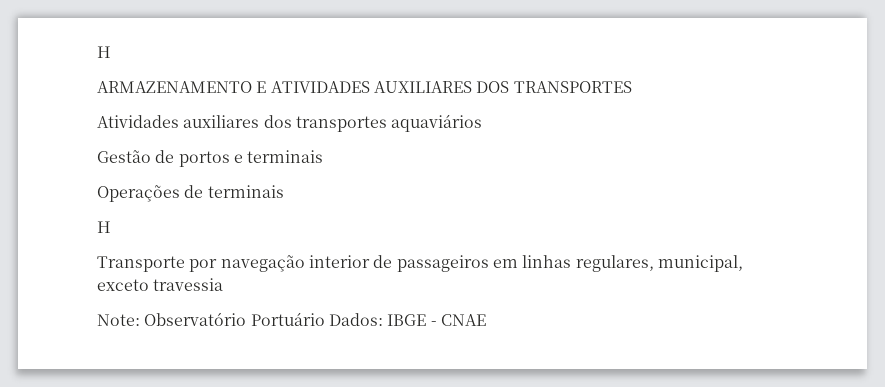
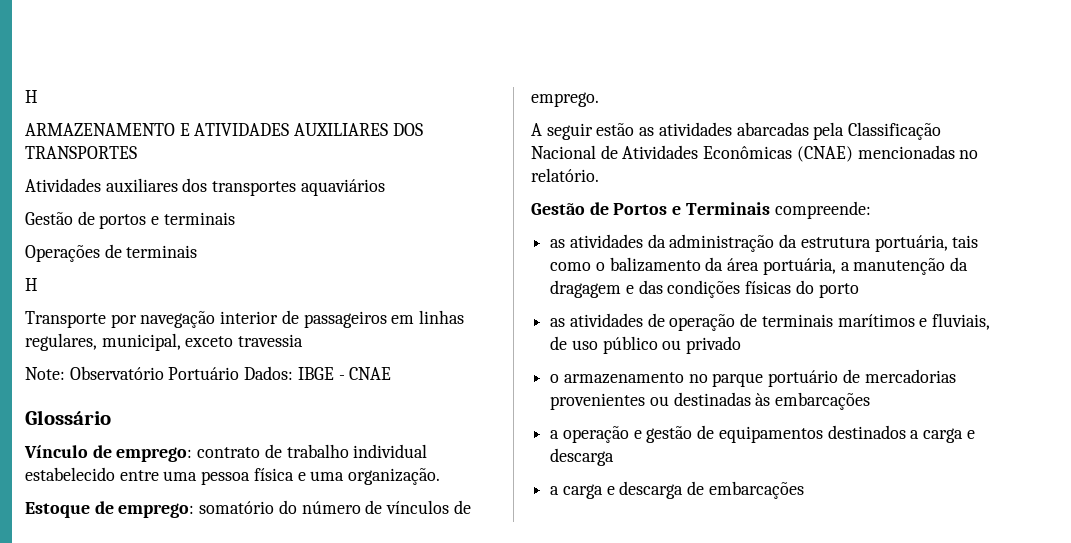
(486, 320) none -> [25,410,111,425] [24,444,428,462] [25,467,441,485] [25,500,471,518] [531,92,599,107] [531,122,942,140] [531,145,979,162] [531,168,599,182] [531,201,871,219] [550,234,979,252] [550,257,969,275] [550,280,859,298] [550,313,991,331] [550,336,742,354] [550,369,956,387] [550,392,871,410] [550,425,975,443] [550,448,615,466] [550,481,804,499] // Glossário // Vínculo de emprego: contrato de trabalho individual estabelecido entre uma pessoa física e uma organização. // Estoque de emprego: somatório do número de vínculos de emprego. // A seguir estão as atividades abarcadas pela Classificação Nacional de Atividades Econômicas (CNAE) mencionadas no relatório. // Gestão de Portos e Terminais compreende: // as atividades da administração da estrutura portuária, tais como o balizamento da área portuária, a manutenção da dragagem e das condições físicas do porto // as atividades de operação de terminais marítimos e fluviais, de uso público ou privado // o armazenamento no parque portuário de mercadorias provenientes ou destinadas às embarcações // a operação e gestão de equipamentos destinados a carga e descarga // a carga e descarga de embarcações

